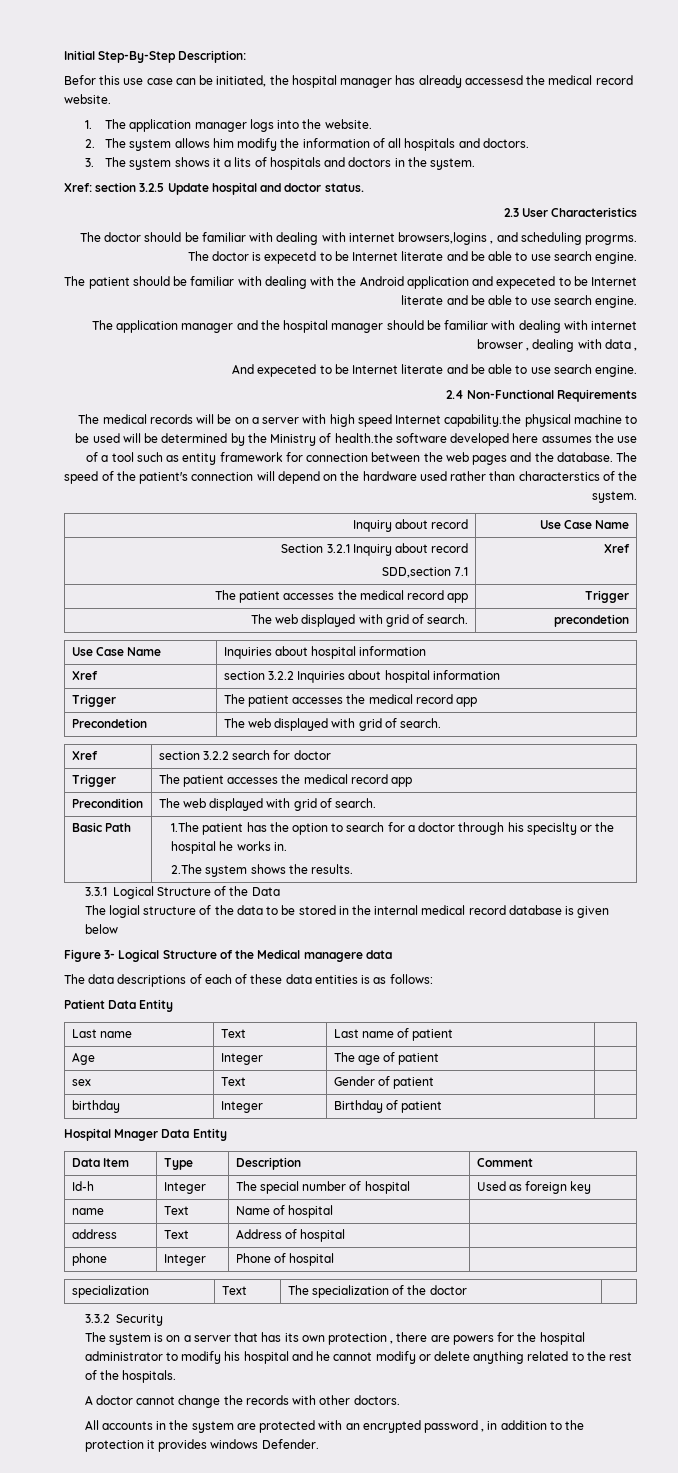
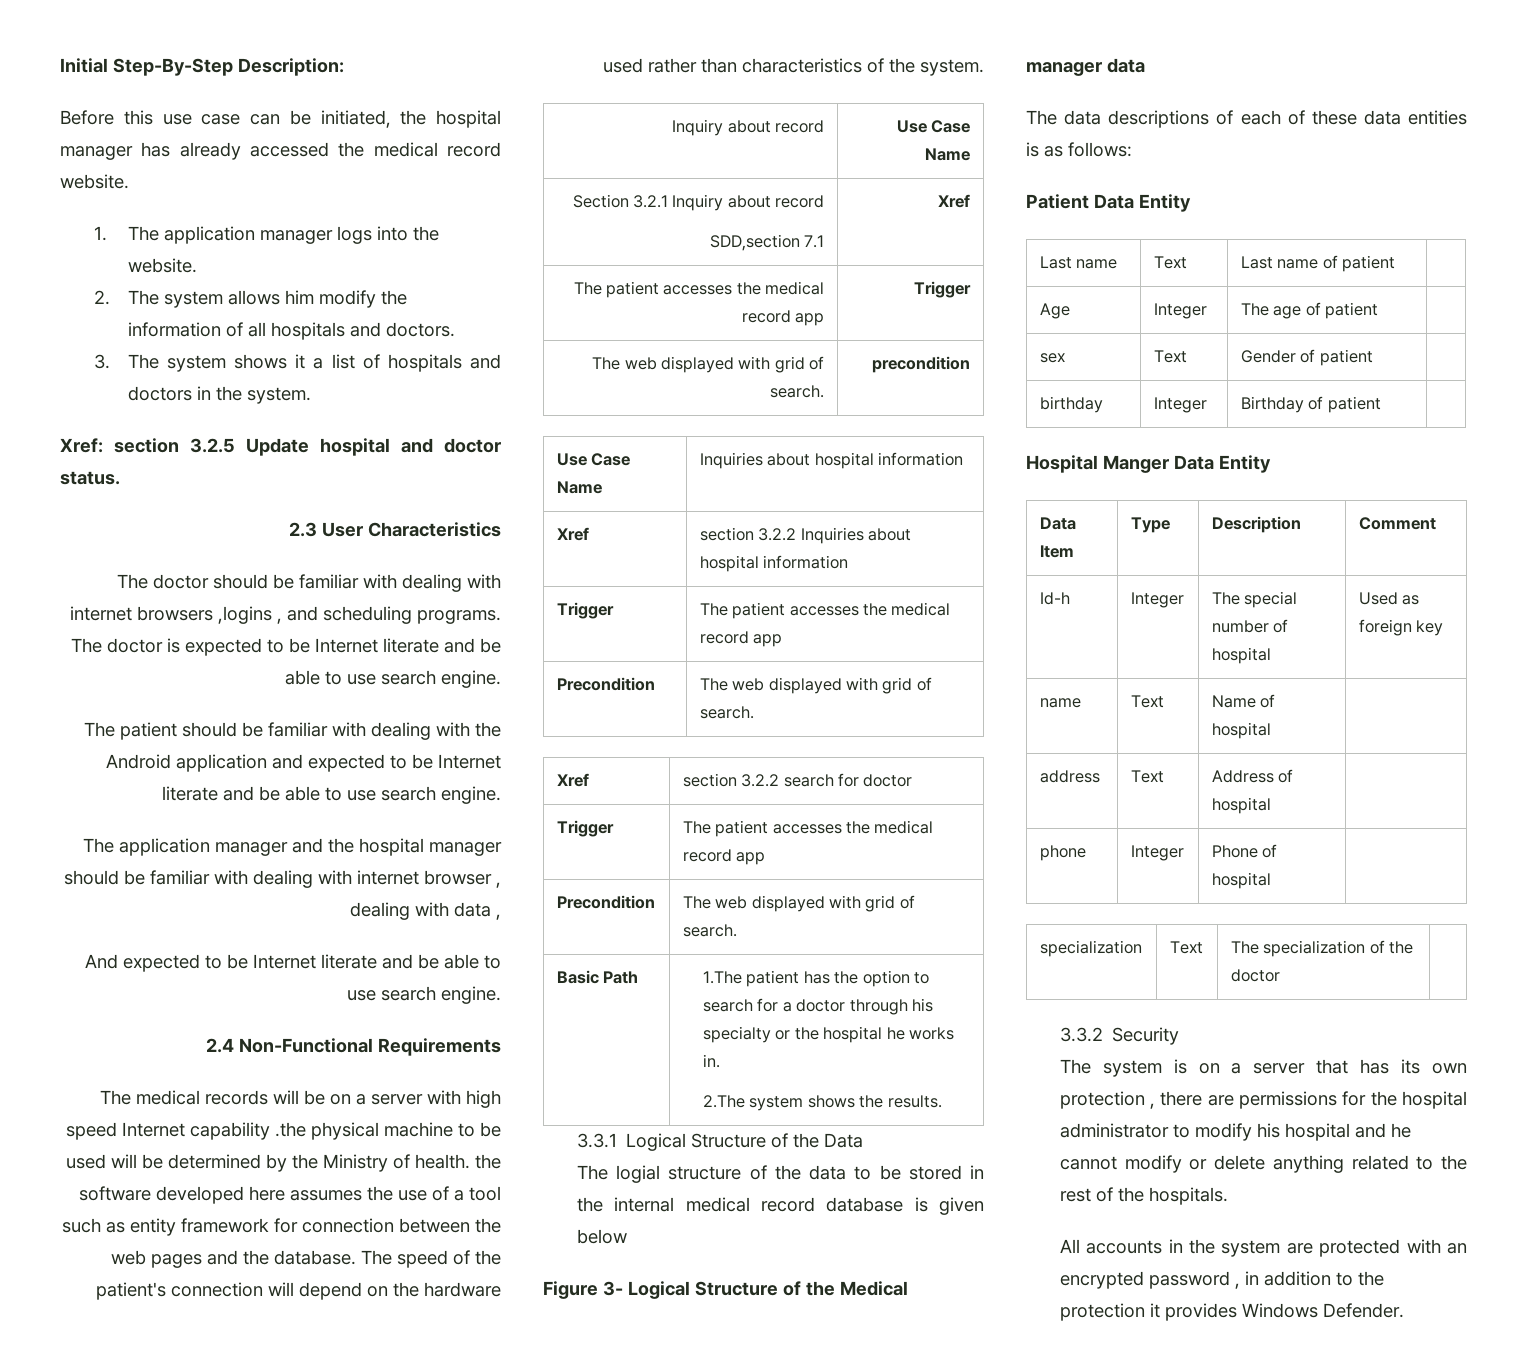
[64,75,96,85] Befor -> [60,110,114,125] Before
[464,75,523,85] accessesd -> [250,142,329,157] accessed
[234,157,252,167] lits -> [331,354,355,369] list
[398,232,488,245] browsers,logins -> [137,606,272,624] browsers ,logins
[585,235,637,245] progrms. -> [417,610,501,624] programs.
[264,251,317,264] expecetd -> [185,638,262,656] expected
[496,276,556,289] expeceted -> [308,754,385,772] expected
[257,364,317,377] expeceted -> [123,954,200,972] expected
[444,414,522,427] capability.the -> [190,1122,306,1140] capability .the
[334,433,393,443] health.the -> [415,1154,501,1169] health. the
[518,471,600,481] characterstics -> [742,58,862,73] characteristics
[554,614,630,627] precondetion -> [872,356,971,373] precondition
[71,718,147,728] Precondetion -> [556,677,655,691] Precondition
[526,822,577,835] specislty -> [702,1026,771,1043] specialty
[303,952,363,962] managere -> [1026,62,1102,76] manager
[114,1129,159,1141] Mnager -> [1103,455,1169,473] Manger
[452,1335,494,1345] powers -> [1239,1091,1338,1109] permissions
[84,1395,400,1408] // A doctor cannot change the records with other doctors. -> (1228, 1196) none
[210,1439,259,1449] windows -> [1241,1303,1318,1318] Windows

